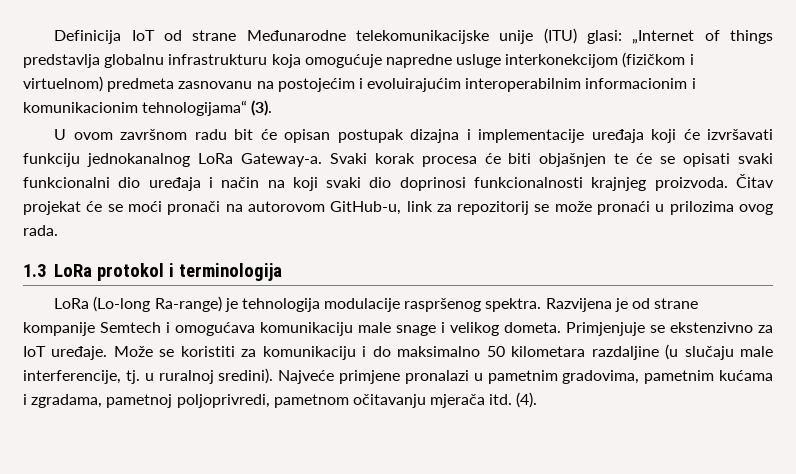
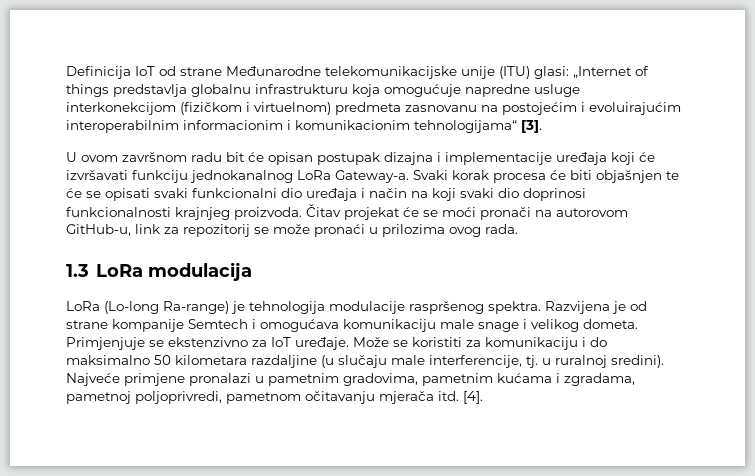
[251,100,273,116] (3). -> [521,120,542,133] [3].
[96,263,282,281] protokol i terminologija -> [147,262,252,281] modulacija
[516,392,538,408] (4). -> [463,391,483,404] [4].

